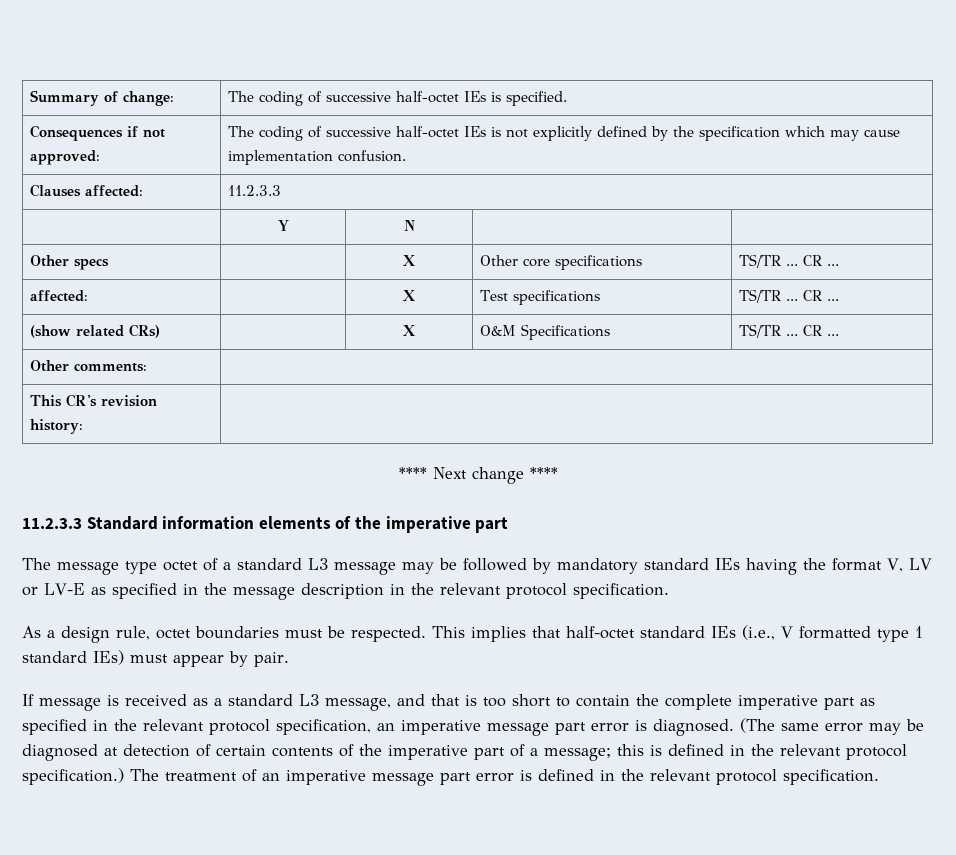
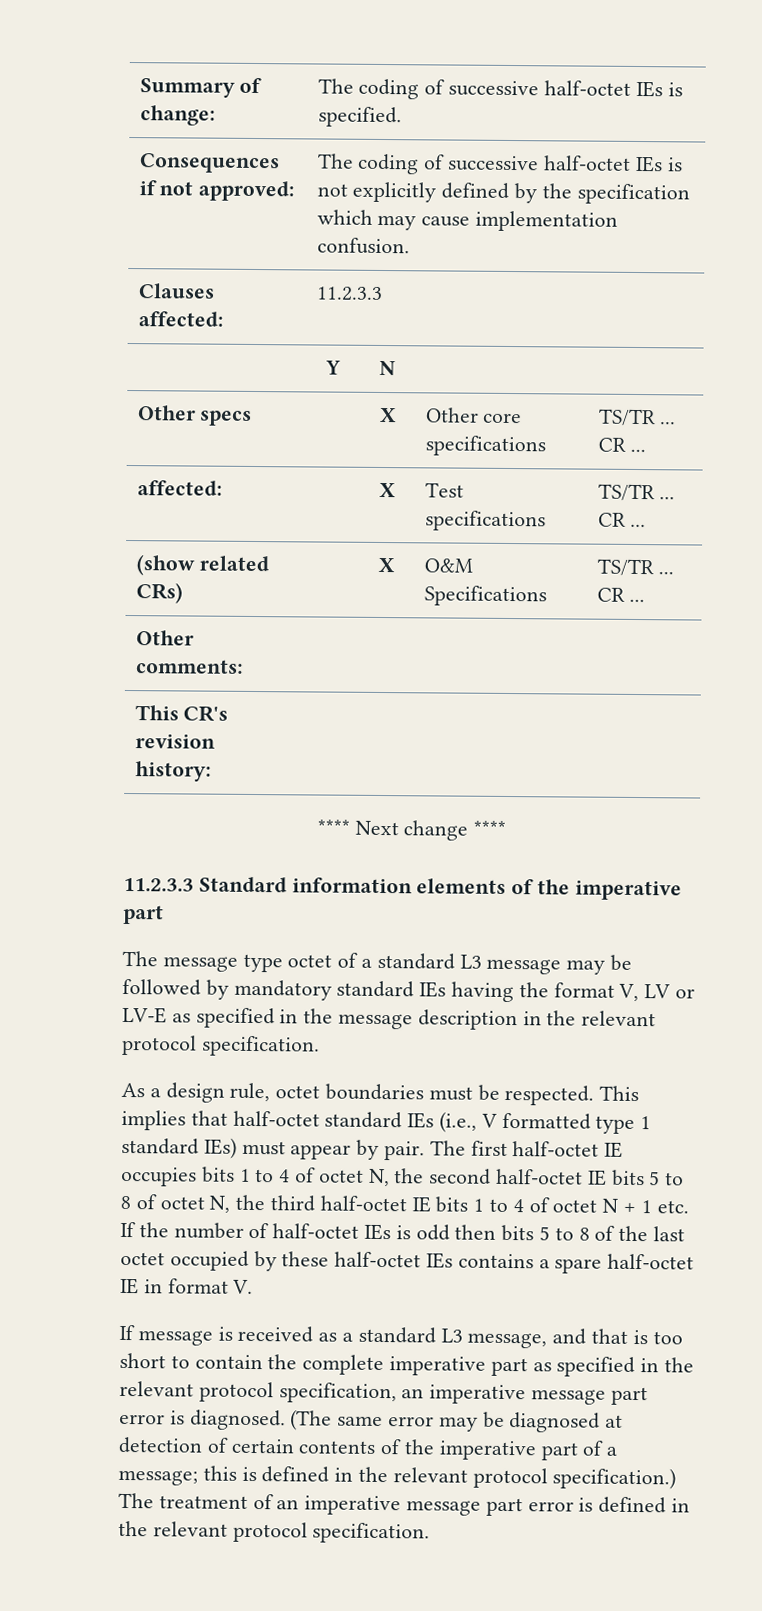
(289, 659) none -> [429,1140,624,1158] [121,1166,685,1187] [120,1194,689,1214] [120,1221,686,1242] [120,1250,695,1274] [120,1277,254,1295] The first half-octet IE occupies bits 1 to 4 of octet N, the second half-octet IE bits 5 to 8 of octet N, the third half-octet IE bits 1 to 4 of octet N + 1 etc. If the number of half-octet IEs is odd then bits 5 to 8 of the last octet occupied by these half-octet IEs contains a spare half-octet IE in format V.

